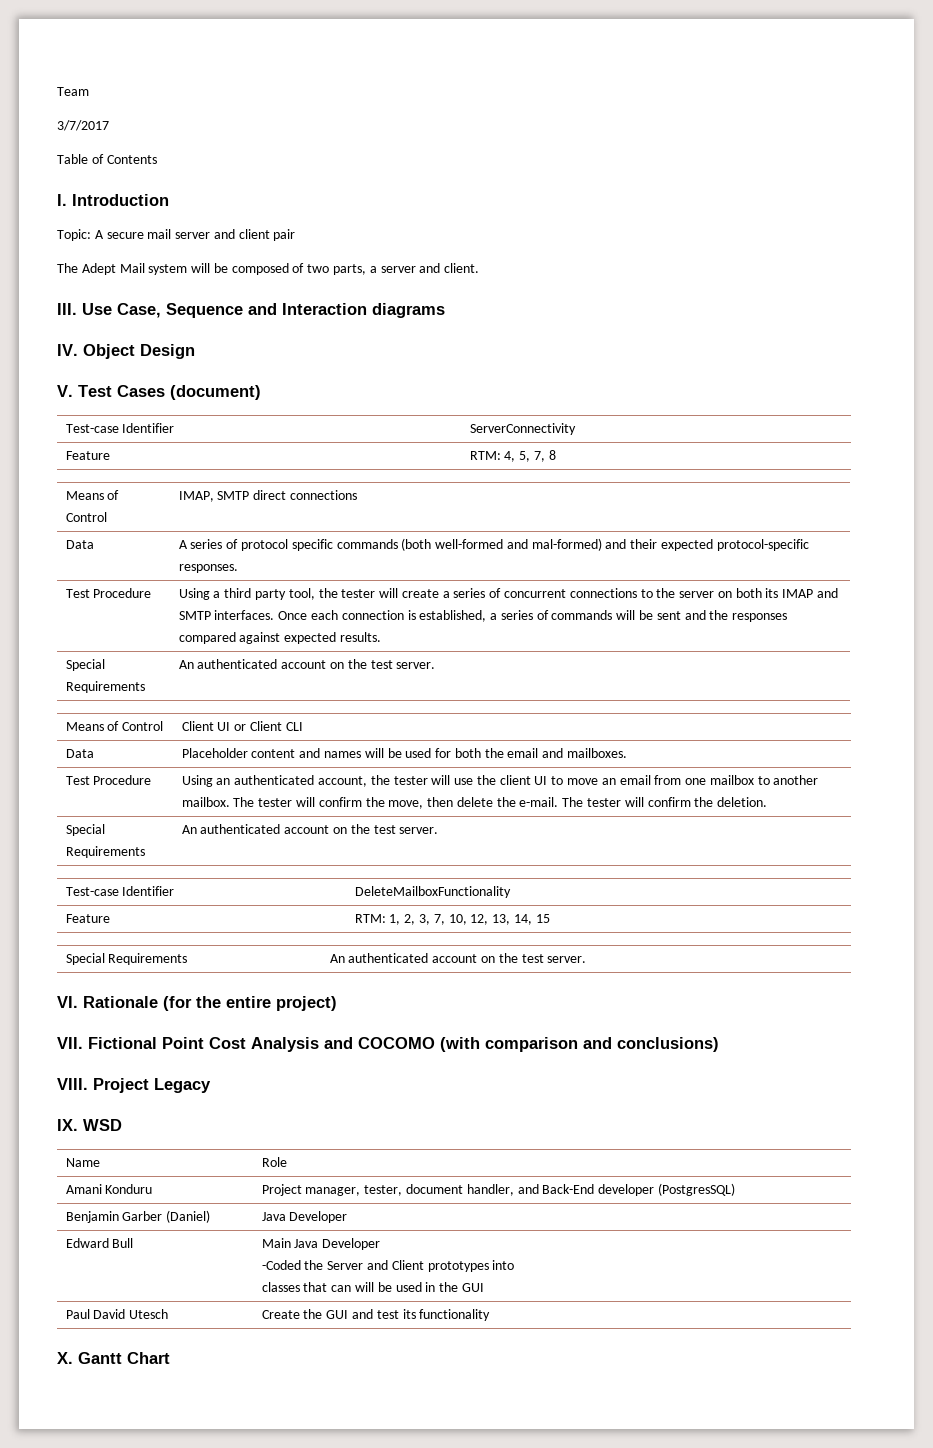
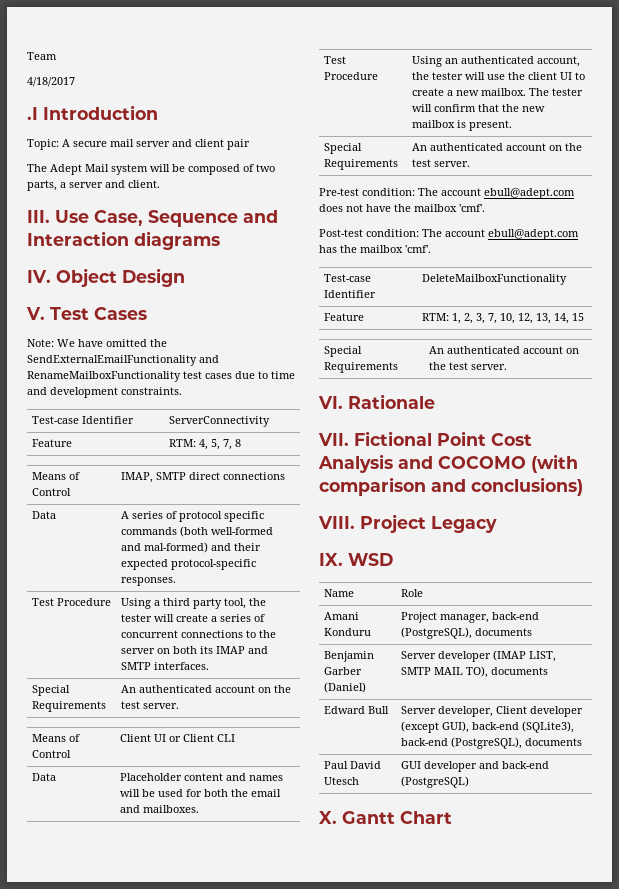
[57,120,109,131] [57,154,157,164] [57,194,67,206] 3/7/2017 // Table of Contents // I. -> [27,77,75,87] [27,107,38,120] 4/18/2017 // .I
[170,385,261,400] (document) -> [27,339,167,347] [27,355,219,366] [27,371,295,382] [27,387,182,398] // Note: We have omitted the SendExternalEmailFunctionality and RenameMailboxFunctionality test cases due to time and development constraints.
[278,610,788,622] [178,632,381,644] Once each connection is established, a series of commands will be sent and the responses compared against expected results. -> (210, 666) none
[567,775,819,785] move an email from one mailbox to another -> [412,88,480,96] create a new
[365,797,768,809] [65,824,105,836] [65,846,145,858] [181,824,439,834] the move, then delete the e-mail. The tester will confirm the deletion. // Special Requirements | An authenticated account on the test server. -> [478,104,546,112] [412,120,513,131] [324,143,363,154] [324,159,399,170] [412,143,583,151] [412,159,471,167] [319,188,575,199] [319,204,485,212] [319,229,579,240] [319,245,431,253] that the new mailbox is present. // Special Requirements | An authenticated account on the test server. // Pre-test condition: The account ebull@adept.com does not have the mailbox 'cmf'. // Post-test condition: The account ebull@adept.com has the mailbox 'cmf'.
[163,996,337,1011] (for the entire project) -> (435, 401) none
[364,1183,735,1196] [65,1210,211,1223] [261,1211,348,1223] [65,1238,134,1248] [261,1238,381,1250] [261,1260,515,1272] [261,1282,484,1292] [65,1309,169,1319] [261,1309,491,1321] tester, document handler, and Back-End developer (PostgresSQL) // Benjamin Garber (Daniel) | Java Developer // Edward Bull | Main Java Developer // -Coded the Server and Client prototypes into // classes that can will be used in the GUI // Paul David Utesch | Create the GUI and test its functionality -> [492,612,540,620] [401,627,533,639] [324,651,375,662] [324,667,363,675] [324,682,367,693] [401,650,557,662] [401,666,549,678] [324,706,390,714] [401,706,584,717] [401,721,575,733] [401,737,583,749] [324,761,382,769] [324,777,360,785] [401,761,550,772] [401,776,470,788] back-end (PostgreSQL), documents // Benjamin Garber (Daniel) | Server developer (IMAP LIST, SMTP MAIL TO), documents // Edward Bull | Server developer, Client developer (except GUI), back-end (SQLite3), back-end (PostgreSQL), documents // Paul David Utesch | GUI developer and back-end (PostgreSQL)

